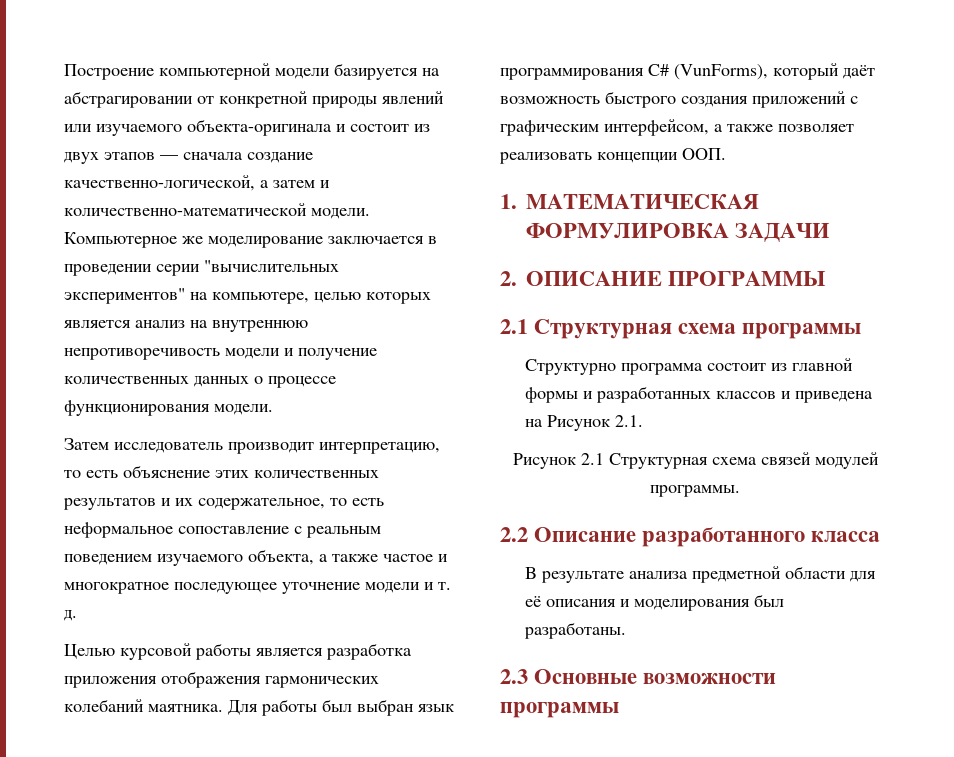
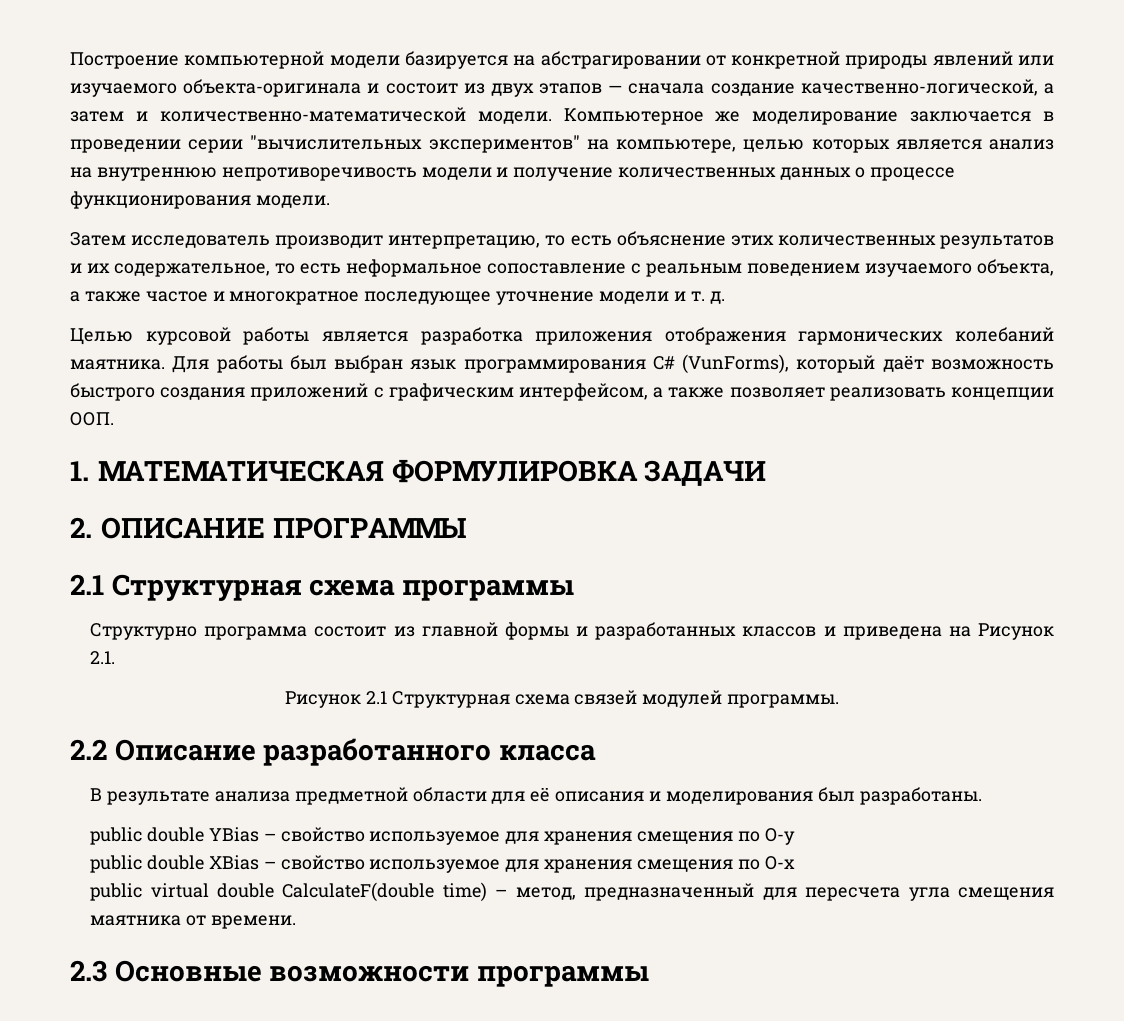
(627, 630) none -> [90,827,795,845] [90,855,795,873] [90,882,1054,902] [90,915,296,929] // public double YBias – свойство используемое для хранения смещения по O-y // public double XBias – свойство используемое для хранения смещения по O-x // public virtual double CalculateF(double time) – метод, предназначенный для пересчета угла смещения маятника от времени.

